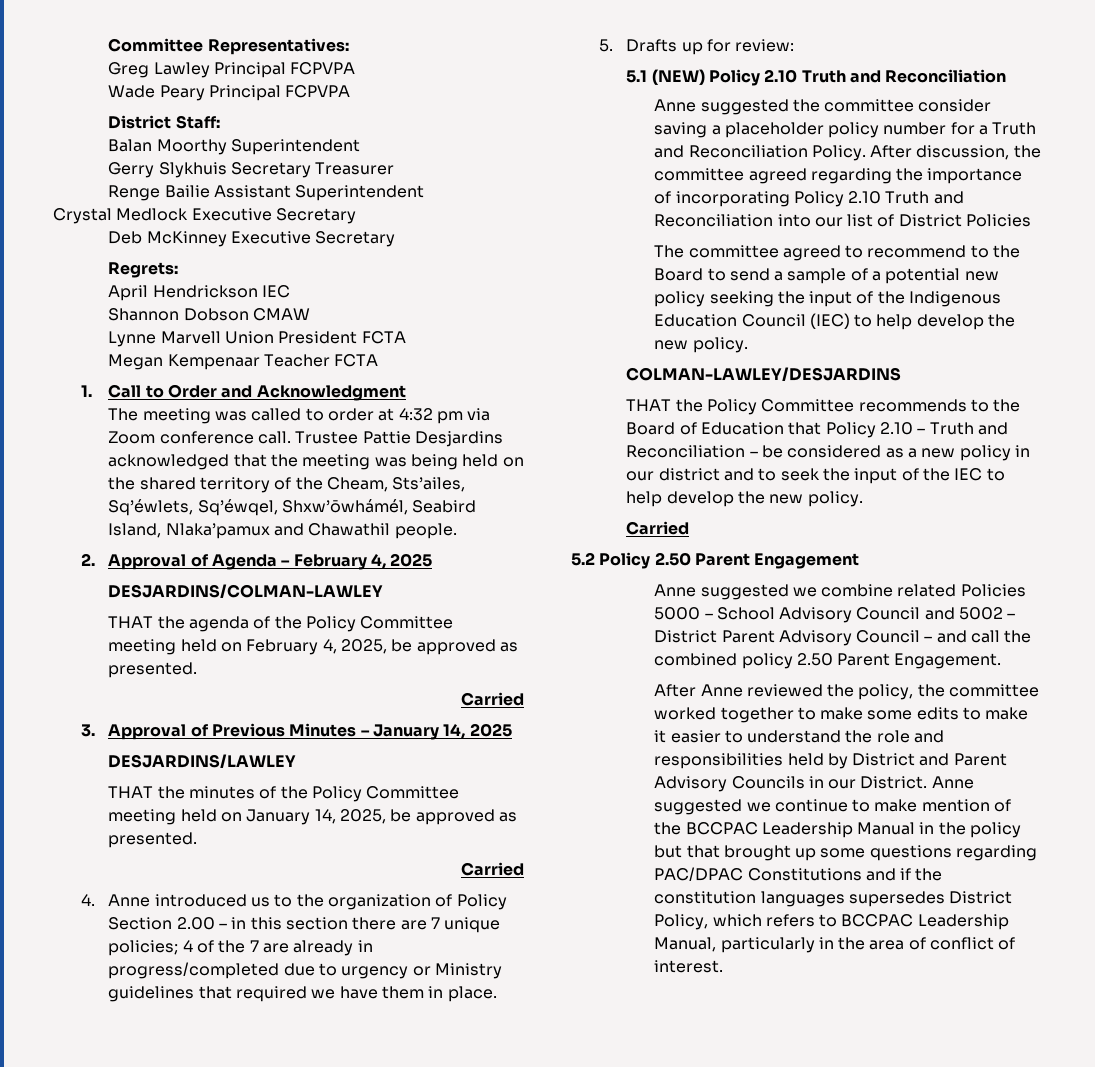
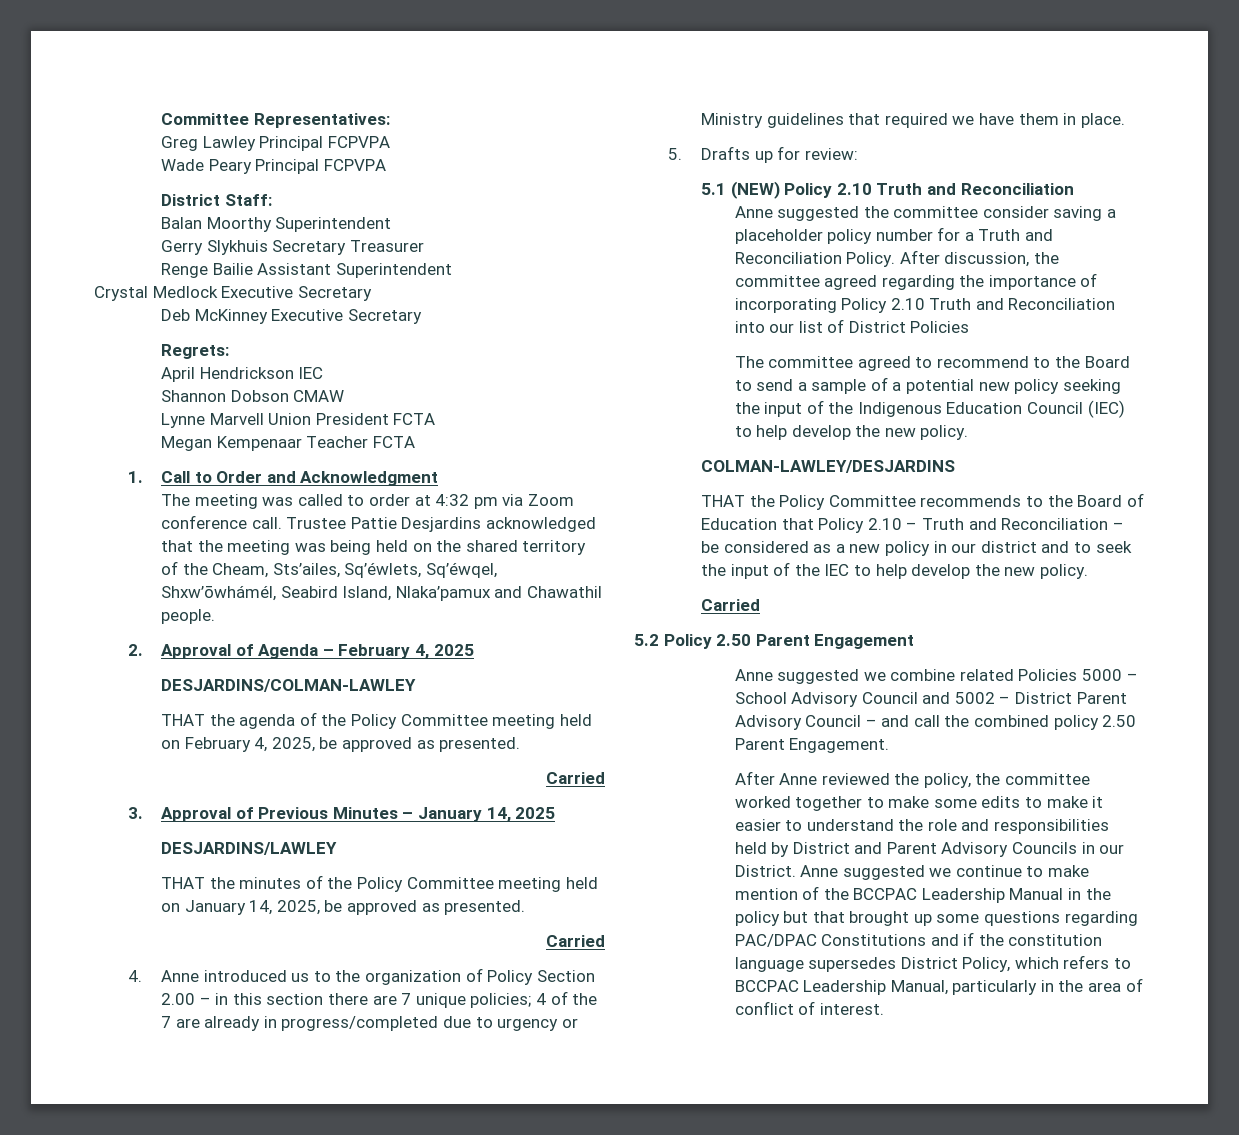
[760,891,845,907] languages -> [734,957,804,972] language

